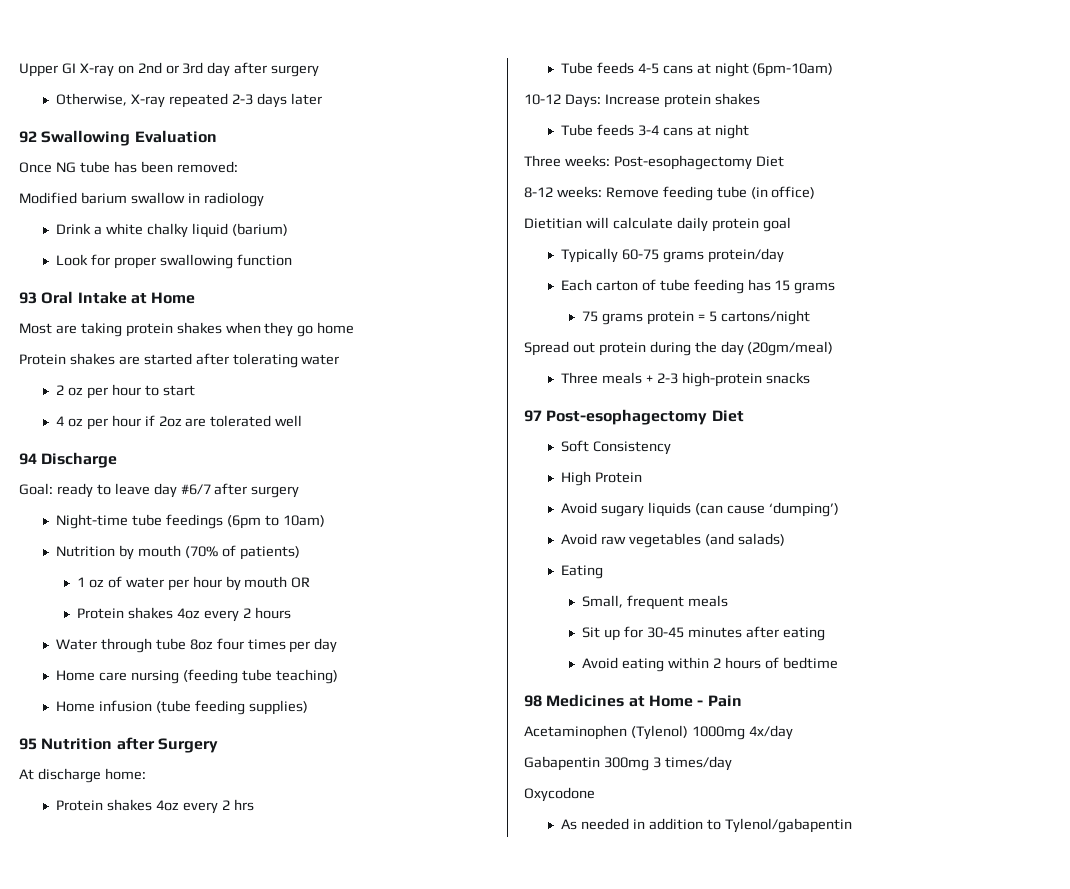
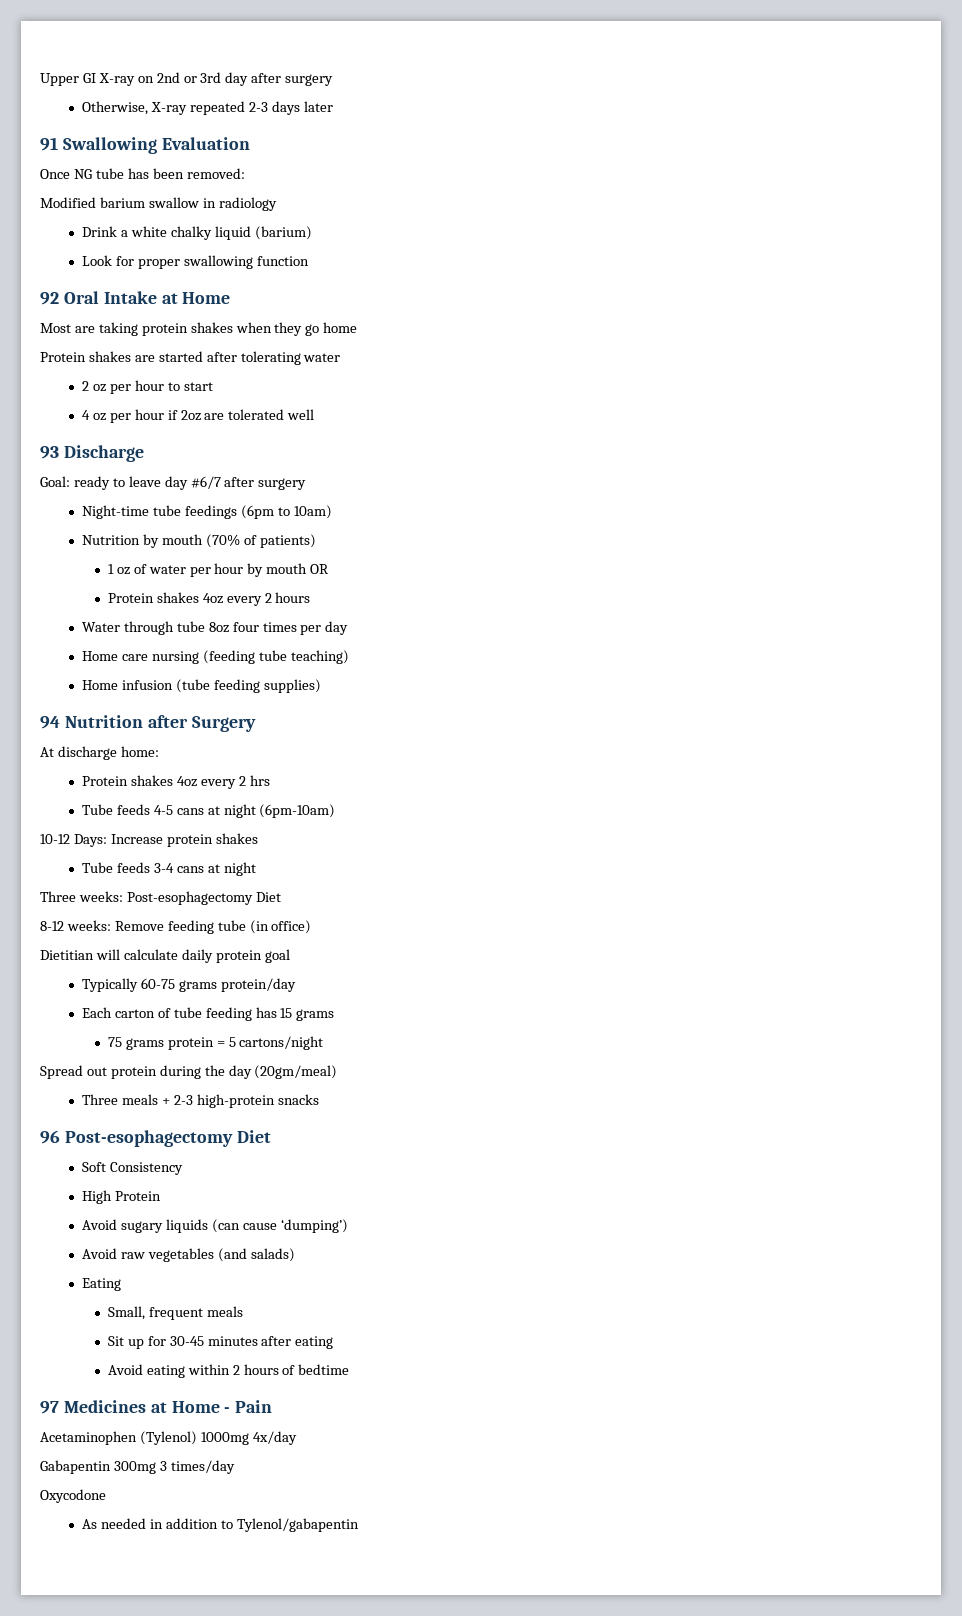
[19,131,37,143] 92 -> [40,137,58,151] 91
[19,292,37,304] 93 -> [40,292,59,305] 92
[19,453,37,465] 94 -> [40,446,59,459] 93
[19,738,37,750] 95 -> [40,716,60,729] 94
[524,410,542,422] 97 -> [40,1130,60,1144] 96
[524,695,542,707] 98 -> [40,1401,59,1414] 97

